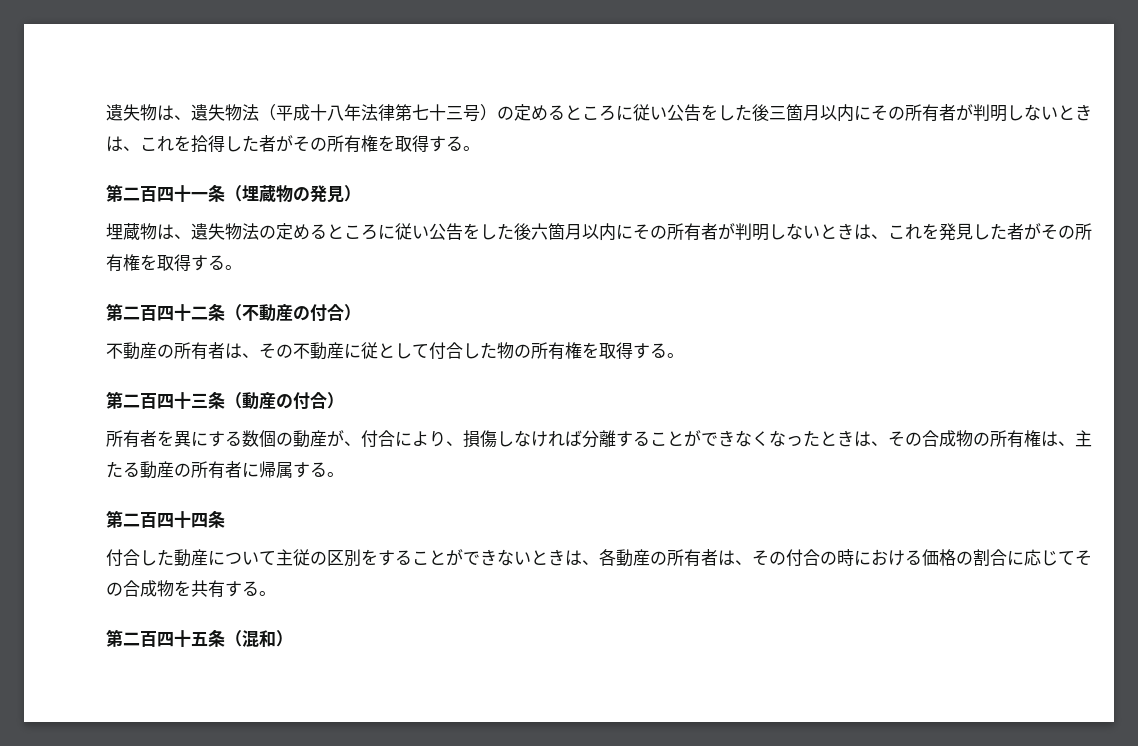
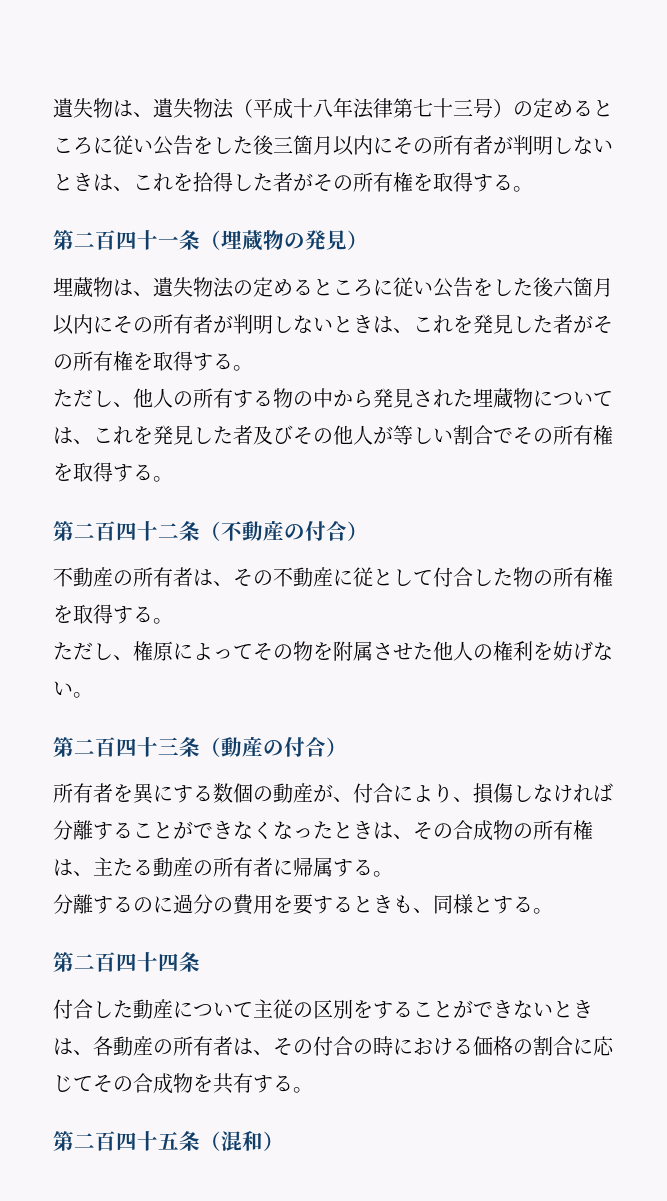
(242, 267) none -> [53,388,613,409] [53,425,613,445] [53,462,173,482] // ただし、他人の所有する物の中から発見された埋蔵物については、これを発見した者及びその他人が等しい割合でその所有権を取得する。
(684, 355) none -> [53,641,613,661] [53,681,93,698] // ただし、権原によってその物を附属させた他人の権利を妨げない。
(344, 474) none -> [53,894,553,915] // 分離するのに過分の費用を要するときも、同様とする。

